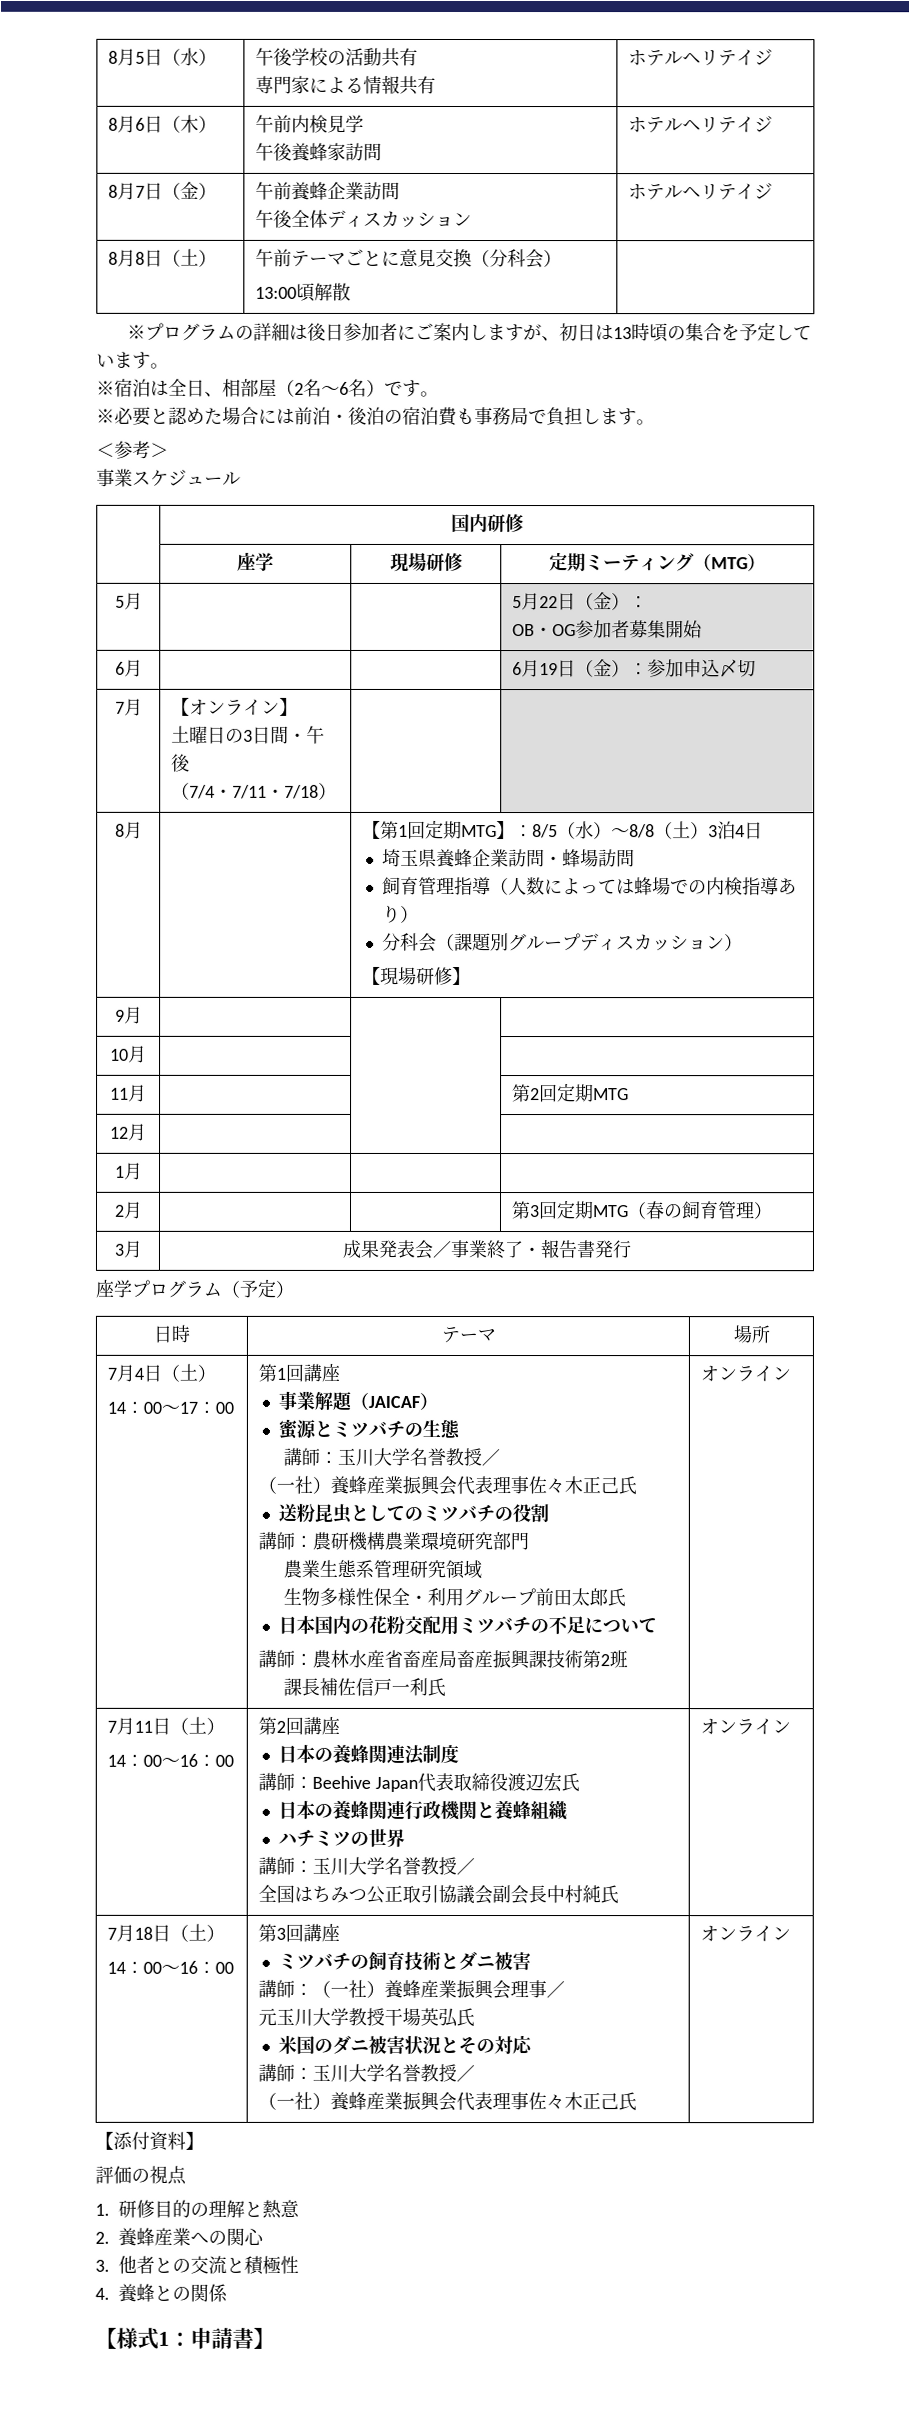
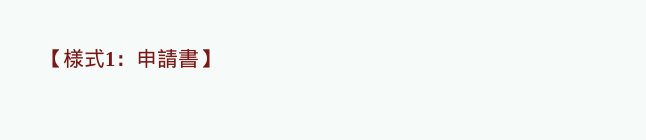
[107,47,217,66] [254,47,418,67] [254,74,436,95] [627,49,773,67] [107,114,217,133] [254,114,364,133] [254,142,382,161] [627,116,773,134] [107,181,217,200] [254,181,400,200] [254,209,472,228] [627,183,773,201] [107,248,217,267] [254,248,562,269] [254,282,351,302] [127,322,813,343] [96,351,169,369] [96,378,439,397] [96,406,655,427] [96,440,169,459] [96,468,241,487] [450,513,524,533] [237,552,274,571] [389,552,463,572] [549,552,766,572] [114,592,143,610] [511,592,648,611] [511,620,703,639] [114,659,143,677] [511,659,756,678] [114,698,143,716] [170,697,298,716] [170,725,325,744] [170,753,191,772] [170,782,337,800] [114,821,143,839] [361,819,763,840] [381,848,635,868] [381,876,797,896] [381,904,419,923] [381,932,743,952] [361,966,471,986] [114,1006,143,1024] [110,1045,147,1063] [110,1084,147,1102] [511,1083,629,1103] [110,1123,147,1141] [114,1162,143,1180] [113,1201,143,1219] [510,1200,773,1220] [113,1240,142,1258] [341,1239,631,1260] [95,1278,294,1298] [153,1324,190,1343] [440,1326,496,1344] [732,1325,770,1344] [106,1363,216,1382] [106,1401,234,1414] [257,1363,340,1382] [277,1390,438,1411] [277,1418,460,1440] [282,1447,500,1467] [257,1475,637,1496] [277,1503,549,1524] [257,1531,529,1551] [282,1559,482,1580] [282,1587,626,1608] [277,1615,657,1636] [257,1649,628,1670] [282,1677,446,1697] [699,1365,791,1383] [106,1716,225,1735] [106,1753,234,1767] [257,1716,340,1735] [277,1743,459,1765] [257,1772,580,1793] [277,1799,568,1821] [277,1828,405,1847] [257,1856,475,1876] [257,1884,619,1905] [699,1718,791,1736] [106,1923,225,1942] [106,1960,234,1974] [257,1923,340,1942] [277,1951,531,1971] [257,1979,565,2000] [257,2007,475,2028] [277,2034,533,2055] [257,2063,475,2083] [257,2091,637,2112] [699,1925,791,1943] [95,2131,204,2151] [95,2165,187,2185] [95,2199,300,2219] [95,2227,264,2246] [95,2255,299,2275] [95,2283,228,2302] 8月5日（水） | 午後学校の活動共有 // 専門家による情報共有 | ホテルヘリテイジ // 8月6日（木） | 午前内検見学 // 午後養蜂家訪問 | ホテルヘリテイジ // 8月7日（金） | 午前養蜂企業訪問 // 午後全体ディスカッション | ホテルヘリテイジ // 8月8日（土） | 午前テーマごとに意見交換（分科会） // 13:00頃解散 | // ※プログラムの詳細は後日参加者にご案内しますが、初日は13時頃の集合を予定しています。 // ※宿泊は全日、相部屋（2名〜6名）です。 // ※必要と認めた場合には前泊・後泊の宿泊費も事務局で負担します。 // ＜参考＞ // 事業スケジュール // | 国内研修 // | 座学 | 現場研修 | 定期ミーティング（MTG） // 5月 | | | 5月22日（金）： // OB・OG参加者募集開始 // 6月 | | | 6月19日（金）：参加申込〆切 // 7月 | 【オンライン】 // 土曜日の3日間・午後 // （7/4・7/11・7/18） | | // 8月 | | 【第1回定期MTG】：8/5（水）～8/8（土）3泊4日 // 埼玉県養蜂企業訪問・蜂場訪問 // 飼育管理指導（人数によっては蜂場での内検指導あり） // 分科会（課題別グループディスカッション） // 【現場研修】 // 9月 | | | // 10月 | | | // 11月 | | | 第2回定期MTG // 12月 | | | // 1月 | | | // 2月 | | | 第3回定期MTG（春の飼育管理） // 3月 | 成果発表会／事業終了・報告書発行 // 座学プログラム（予定） // 日時 | テーマ | 場所 // 7月4日（土） // 14：00～17：00 | 第1回講座 // 事業解題（JAICAF） // 蜜源とミツバチの生態 // 講師：玉川大学名誉教授／ // （一社）養蜂産業振興会代表理事佐々木正己氏 // 送粉昆虫としてのミツバチの役割 // 講師：農研機構農業環境研究部門 // 農業生態系管理研究領域 // 生物多様性保全・利用グループ前田太郎氏 // 日本国内の花粉交配用ミツバチの不足について // 講師：農林水産省畜産局畜産振興課技術第2班 // 課長補佐信戸一利氏 | オンライン // 7月11日（土） // 14：00～16：00 | 第2回講座 // 日本の養蜂関連法制度 // 講師：Beehive Japan代表取締役渡辺宏氏 // 日本の養蜂関連行政機関と養蜂組織 // ハチミツの世界 // 講師：玉川大学名誉教授／ // 全国はちみつ公正取引協議会副会長中村純氏 | オンライン // 7月18日（土） // 14：00～16：00 | 第3回講座 // ミツバチの飼育技術とダニ被害 // 講師：（一社）養蜂産業振興会理事／ // 元玉川大学教授干場英弘氏 // 米国のダニ被害状況とその対応 // 講師：玉川大学名誉教授／ // （一社）養蜂産業振興会代表理事佐々木正己氏 | オンライン // 【添付資料】 // 評価の視点 // 1.研修目的の理解と熱意 // 2.養蜂産業への関心 // 3.他者との交流と積極性 // 4.養蜂との関係 // -> (42, 58) none

